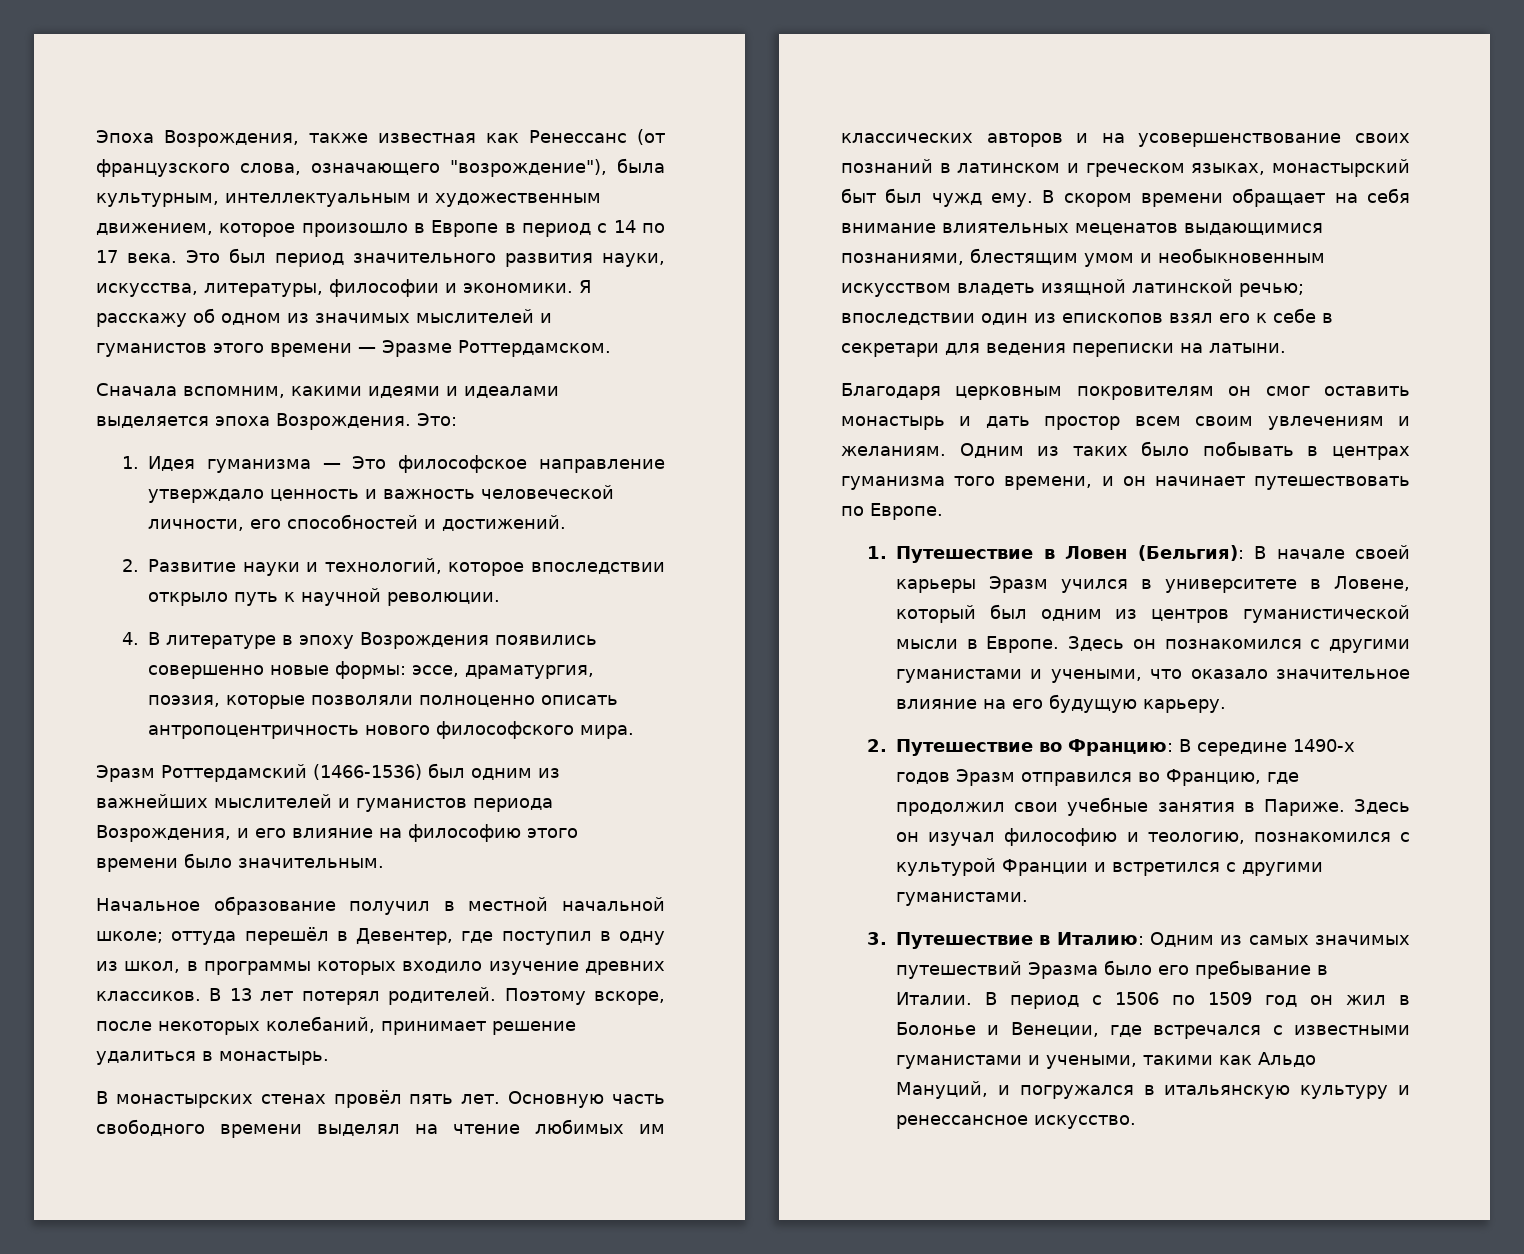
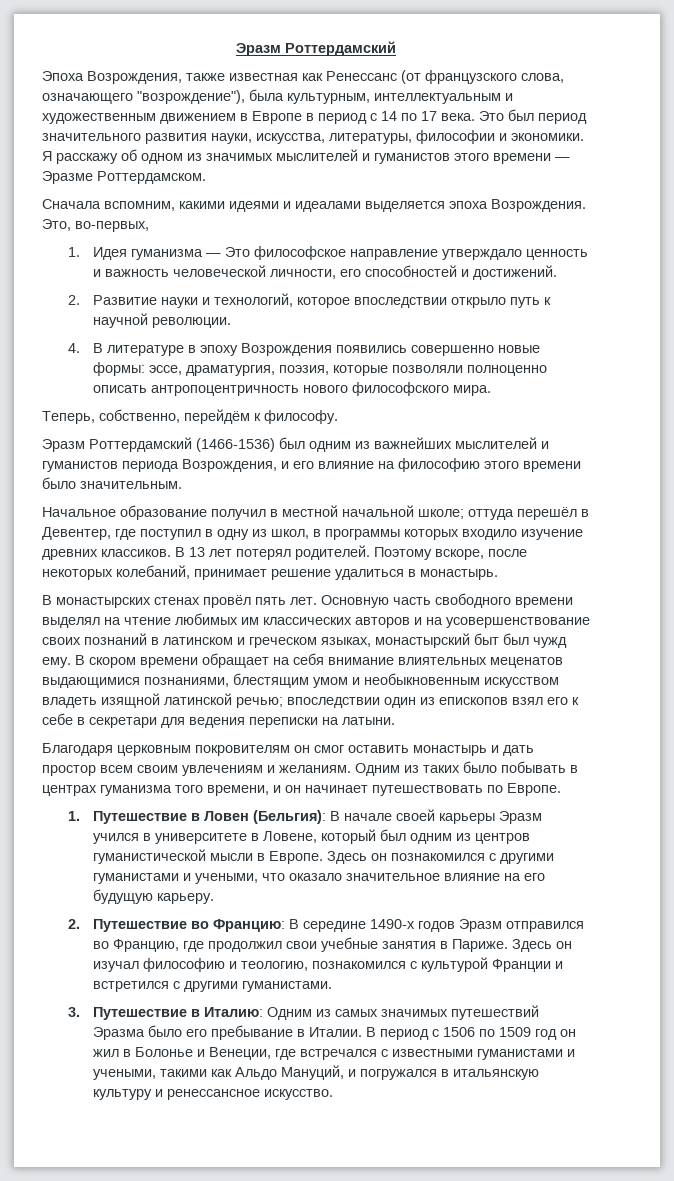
(96, 136) none -> [236,41,396,56] Эразм Роттердамский //
[96,223,408,237] движением, которое произошло -> [160,113,236,124] движением
[417,413,457,426] Это: -> [42,219,149,232] Это, во-первых,
(635, 732) none -> [42,409,338,424] // Теперь, собственно, перейдём к философу.

